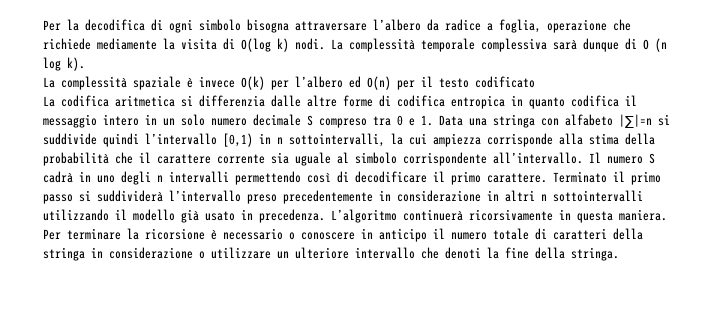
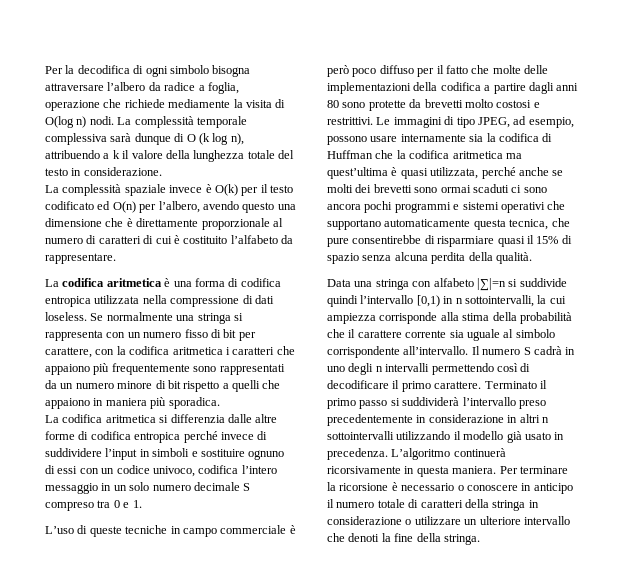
[277,38,289,52] k) -> [76,116,87,128] n)
[655,38,667,52] [43,57,85,71] [43,76,535,90] (n log k). // La complessità spaziale è invece O(k) per l’albero ed O(n) per il testo codificato -> [198,133,244,145] [45,150,294,162] [45,167,162,176] [45,184,293,196] [45,201,296,213] [45,218,283,230] [45,235,293,244] [45,253,116,264] [45,278,281,287] [45,295,274,307] [45,312,243,324] [45,329,256,341] [45,346,295,358] [45,363,285,375] [45,380,281,392] [45,397,220,409] (k log n), attribuendo a k il valore della lunghezza totale del testo in considerazione. // La complessità spaziale invece è O(k) per il testo codificato ed O(n) per l’albero, avendo questo una dimensione che è direttamente proporzionale al numero di caratteri di cui è costituito l’alfabeto da rappresentare. // La codifica aritmetica è una forma di codifica entropica utilizzata nella compressione di dati loseless. Se normalmente una stringa si rappresenta con un numero fisso di bit per carattere, con la codifica aritmetica i caratteri che appaiono più frequentemente sono rappresentati da un numero minore di bit rispetto a quelli che appaiono in maniera più sporadica.
[511,95,637,109] [43,114,139,128] in quanto codifica il messaggio intero -> [183,431,268,443] [45,448,285,460] [45,465,277,477] [45,483,98,494] perché invece di suddividere l’input in simboli e sostituire ognuno di essi con un codice univoco, codifica l’intero messaggio
(433, 120) none -> [45,525,296,537] [327,65,548,77] [327,82,579,94] [327,99,540,111] [327,116,574,128] [327,133,553,145] [327,150,522,159] [327,167,564,179] [327,184,547,193] [327,201,566,213] [327,218,570,230] [327,235,572,247] [327,252,532,264] // L’uso di queste tecniche in campo commerciale è però poco diffuso per il fatto che molte delle implementazioni della codifica a partire dagli anni 80 sono protette da brevetti molto costosi e restrittivi. Le immagini di tipo JPEG, ad esempio, possono usare internamente sia la codifica di Huffman che la codifica aritmetica ma quest’ultima è quasi utilizzata, perché anche se molti dei brevetti sono ormai scaduti ci sono ancora pochi programmi e sistemi operativi che supportano automaticamente questa tecnica, che pure consentirebbe di risparmiare quasi il 15% di spazio senza alcuna perdita della qualità. //

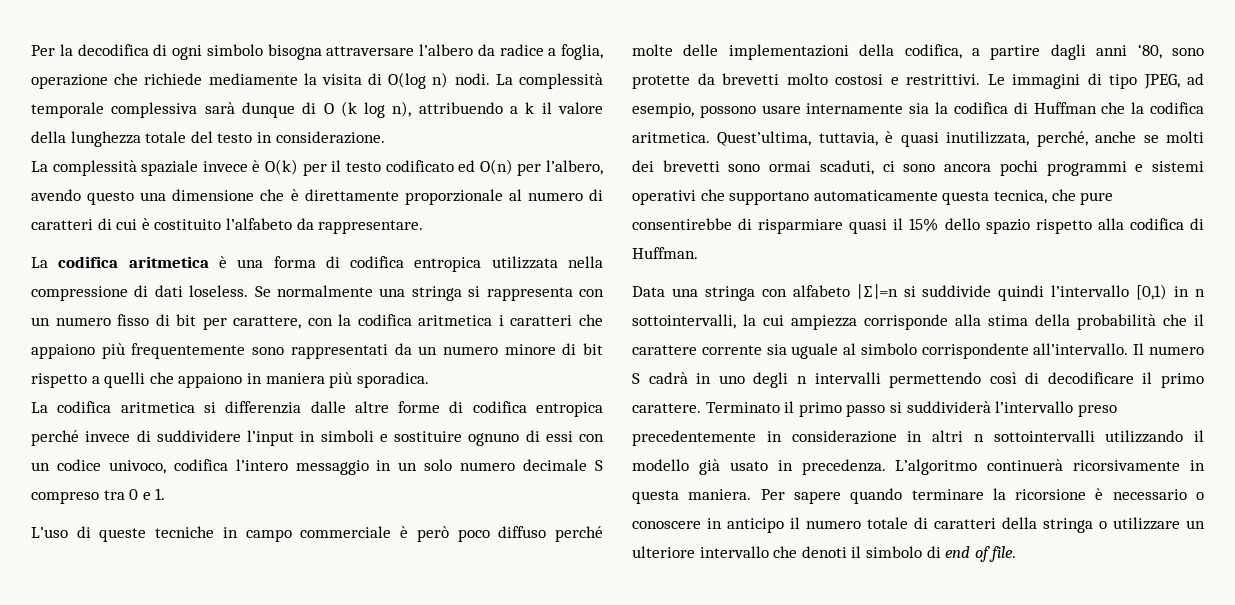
[417,65,490,77] per il fatto che -> [555,526,604,542] perché
[440,82,481,91] codifica -> [904,44,962,59] codifica,
[327,100,339,108] 80 -> [1137,44,1162,59] ‘80,
[452,151,522,159] [327,167,516,179] aritmetica ma quest’ultima è quasi utilizzata, perché -> [632,131,1088,147] aritmetica. Quest’ultima, tuttavia, è quasi inutilizzata, perché,
[472,184,509,193] scaduti -> [819,160,874,175] scaduti,
[561,235,572,244] [327,252,532,264] di spazio senza alcuna perdita della qualità. -> [944,218,1204,234] [632,247,698,259] dello spazio rispetto alla codifica di Huffman.
(518, 470) none -> [793,488,903,504] sapere quando
[528,500,539,508] [327,516,402,525] in considerazione -> (1093, 525) none
[381,533,480,545] la fine della stringa. -> [851,546,1017,562] il simbolo di end of file.

